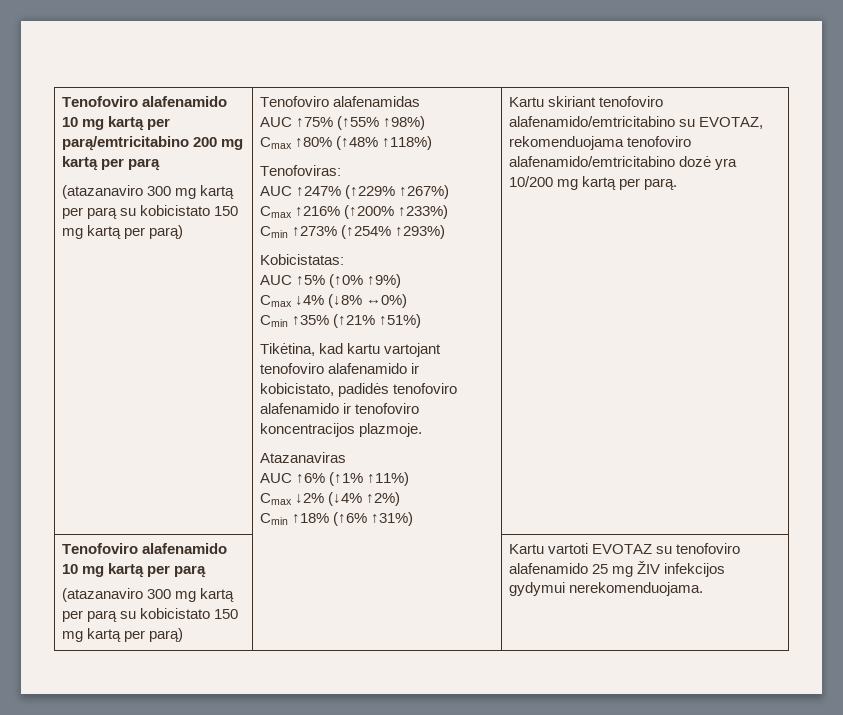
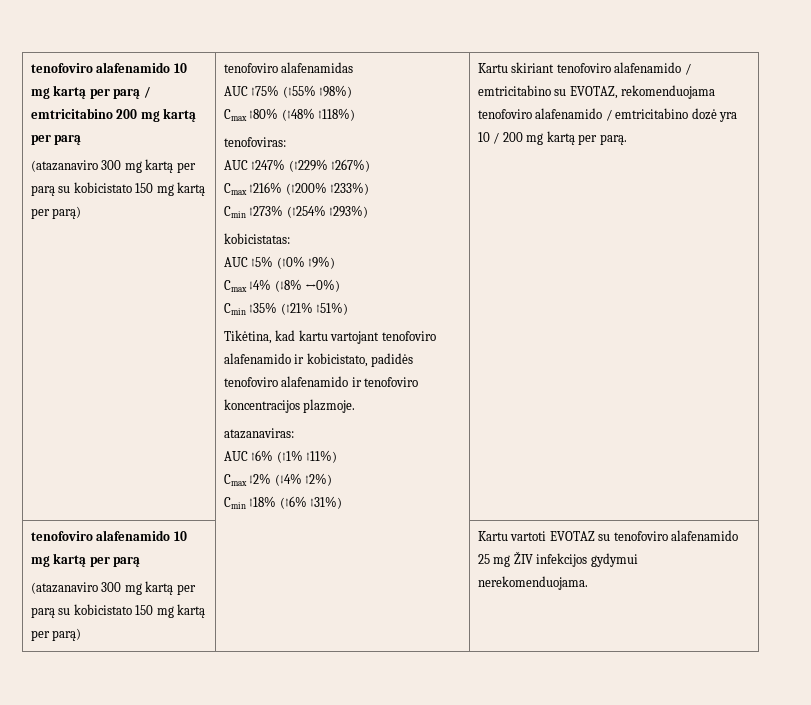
[61,96,227,107] [61,116,170,131] [61,136,189,151] Tenofoviro alafenamido 10 mg kartą per parą/emtricitabino -> [30,62,187,73] [30,85,151,99] [30,108,113,119] tenofoviro alafenamido 10 mg kartą per parą / emtricitabino
[259,96,329,107] Tenofoviro -> [223,63,278,73] tenofoviro
[259,165,341,176] Tenofoviras: -> [223,137,286,147] tenofoviras:
[259,254,344,265] Kobicistatas: -> [223,233,290,244] kobicistatas:
[259,452,346,463] Atazanaviras -> [223,428,294,439] atazanaviras:
[508,116,675,127] alafenamido/emtricitabino -> [614,62,691,75] [477,85,551,96] alafenamido / emtricitabino
[508,156,737,170] [508,176,553,187] alafenamido/emtricitabino dozė yra 10/200 -> [535,108,738,122] [477,132,523,144] alafenamido / emtricitabino dozė yra 10 / 200
[61,543,138,554] Tenofoviro -> [30,531,93,541] tenofoviro

